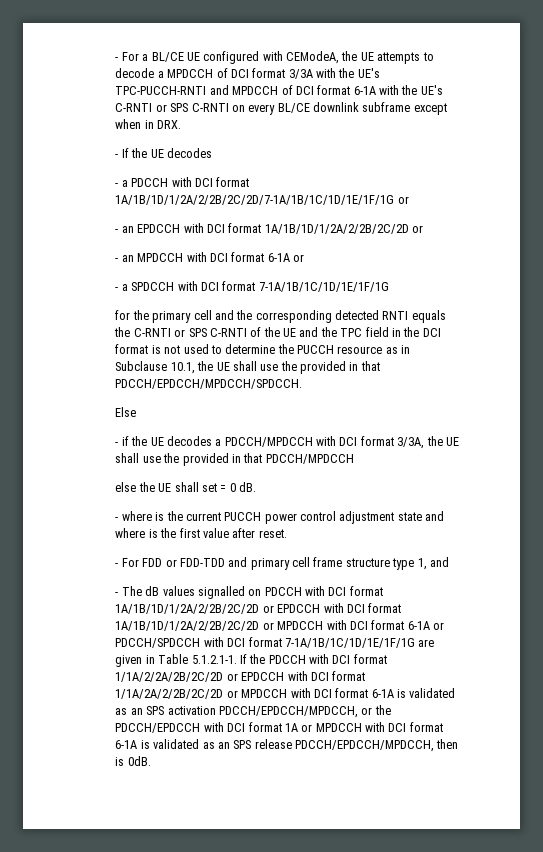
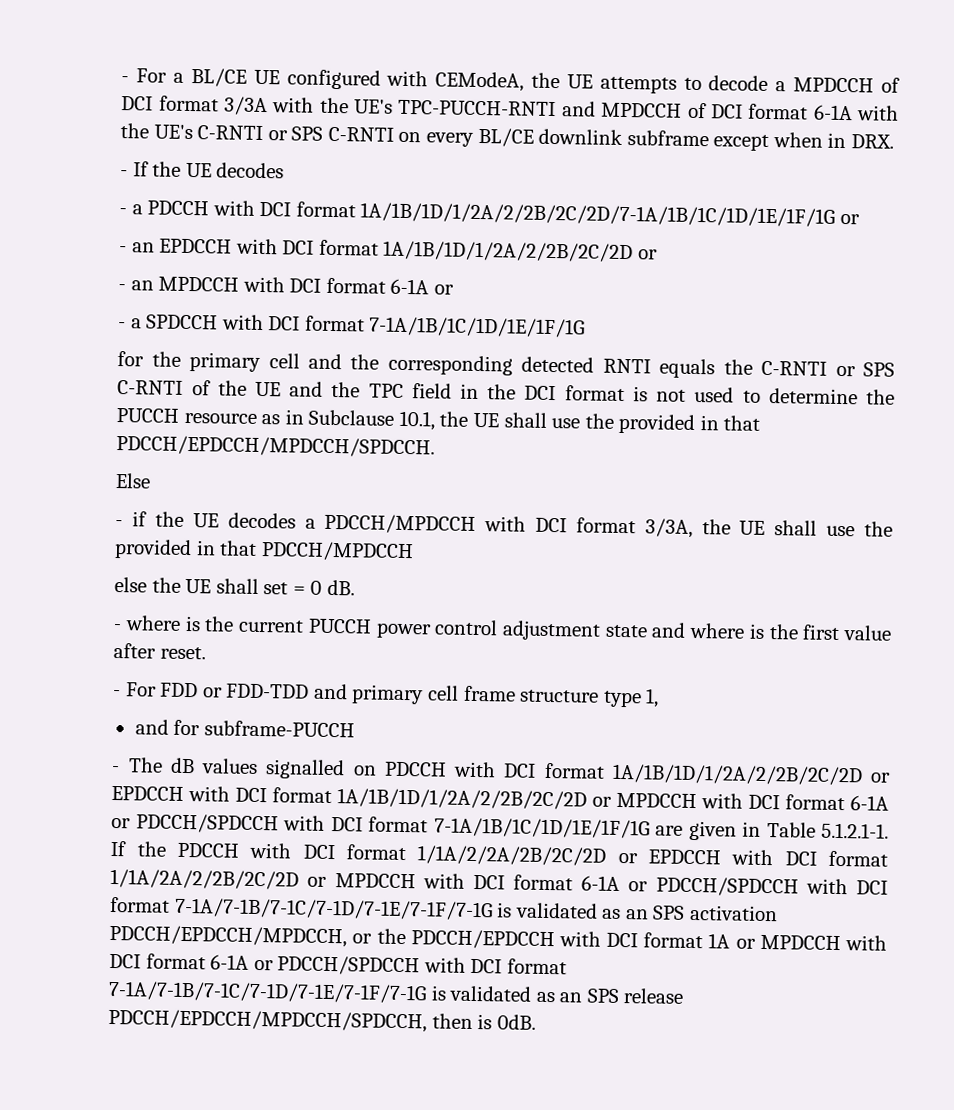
[429,557,449,567] and -> [134,719,355,738] // and for subframe-PUCCH
(394, 693) none -> [628,876,888,897] [110,896,493,921] or PDCCH/SPDCCH with DCI format 7-1A/7-1B/7-1C/7-1D/7-1E/7-1F/7-1G
(138, 744) none -> [253,955,568,976] [108,980,428,1004] or PDCCH/SPDCCH with DCI format 7-1A/7-1B/7-1C/7-1D/7-1E/7-1F/7-1G
[295,740,435,752] PDCCH/EPDCCH/MPDCCH, -> [108,1008,428,1033] PDCCH/EPDCCH/MPDCCH/SPDCCH,

